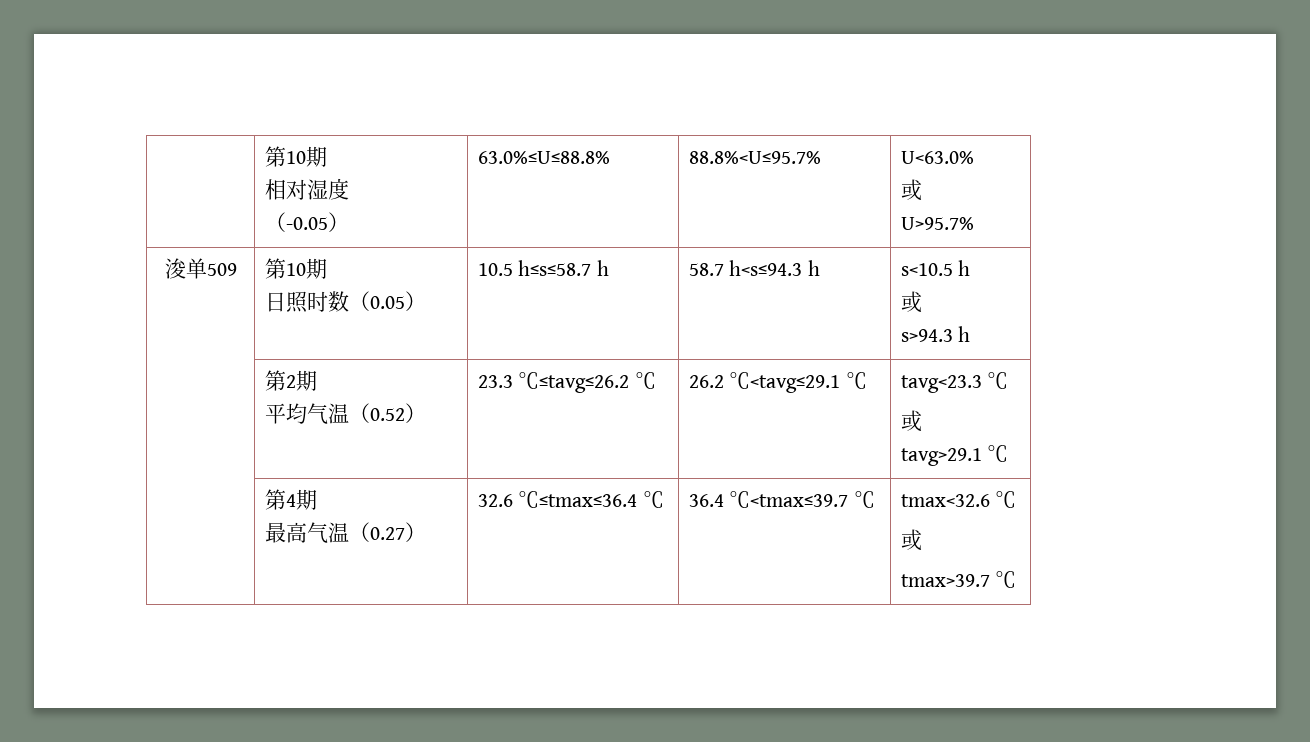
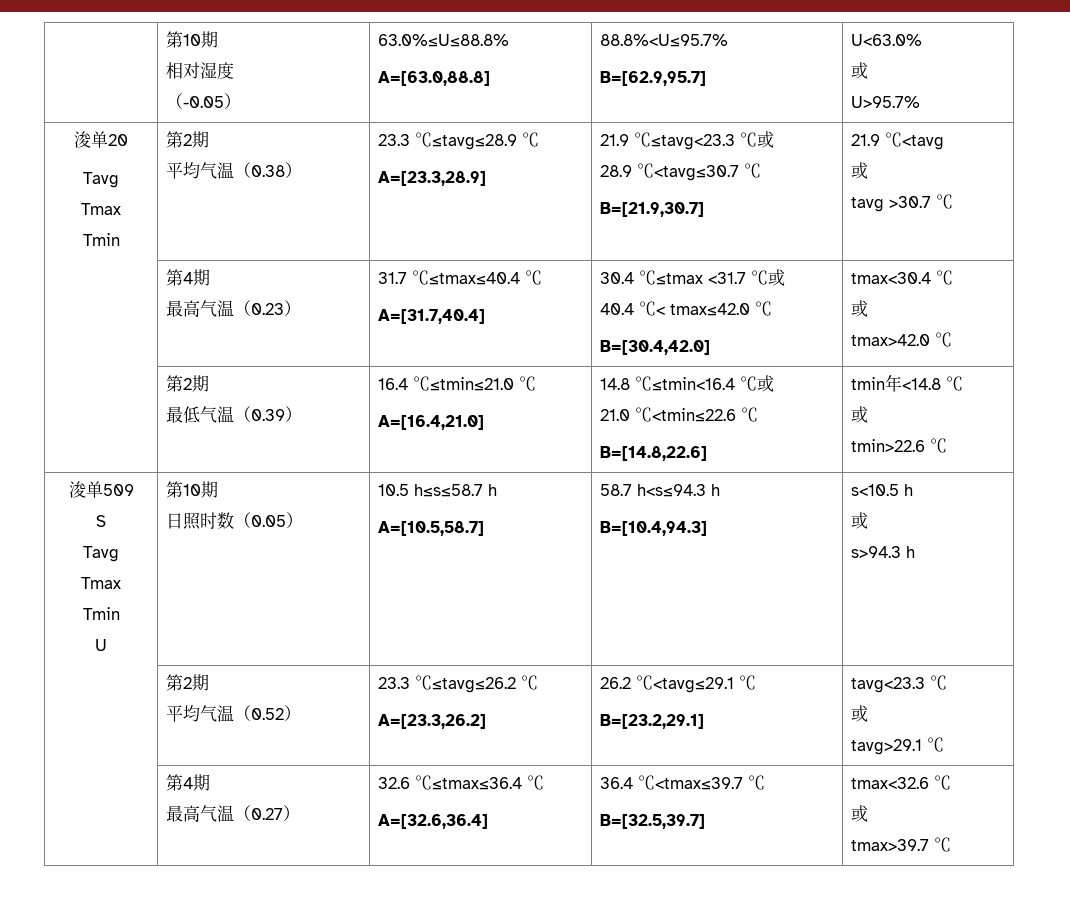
(610, 157) none -> [377,71,490,86] // A=[63.0,88.8]
(821, 157) none -> [599,71,706,86] // B=[62.9,95.7]
[206,263,237,276] 509 -> [108,134,128,146] [83,172,119,188] [81,203,121,215] [82,233,120,246] [165,131,209,148] [165,162,302,179] [377,132,539,150] [377,171,486,186] [599,131,774,150] [599,163,761,181] [599,202,704,217] [850,132,944,150] [850,162,868,179] [850,194,953,212] [165,269,210,286] [165,300,301,317] [377,270,542,285] [377,309,485,324] [599,269,785,286] [599,301,772,316] [599,340,710,355] [850,270,953,285] [850,300,868,317] [850,332,952,347] [165,375,209,392] [165,406,302,423] [377,376,536,391] [377,415,484,430] [599,375,774,392] [599,407,758,422] [599,446,707,461] [850,374,963,392] [850,406,868,423] [850,438,947,453] [68,481,134,498] [96,515,106,527] [83,546,119,562] [81,577,121,589] [82,607,120,620] [95,639,107,651] 20 // Tavg // Tmax // Tmin | 第2期 // 平均气温（0.38） | 23.3 ℃≤tavg≤28.9 ℃ // A=[23.3,28.9] | 21.9 ℃≤tavg<23.3 ℃或 // 28.9 ℃<tavg≤30.7 ℃ // B=[21.9,30.7] | 21.9 ℃<tavg // 或 // tavg >30.7 ℃ // | 第4期 // 最高气温（0.23） | 31.7 ℃≤tmax≤40.4 ℃ // A=[31.7,40.4] | 30.4 ℃≤tmax <31.7 ℃或 // 40.4 ℃< tmax≤42.0 ℃ // B=[30.4,42.0] | tmax<30.4 ℃ // 或 // tmax>42.0 ℃ // | 第2期 // 最低气温（0.39） | 16.4 ℃≤tmin≤21.0 ℃ // A=[16.4,21.0] | 14.8 ℃≤tmin<16.4 ℃或 // 21.0 ℃<tmin≤22.6 ℃ // B=[14.8,22.6] | tmin年<14.8 ℃ // 或 // tmin>22.6 ℃ // 浚单509 // S // Tavg // Tmax // Tmin // U
(609, 268) none -> [377,521,484,536] // A=[10.5,58.7]
(820, 268) none -> [599,521,707,536] // B=[10.4,94.3]
(656, 380) none -> [377,714,486,729] // A=[23.3,26.2]
(867, 380) none -> [599,714,704,729] // B=[23.2,29.1]
(664, 499) none -> [377,814,488,829] // A=[32.6,36.4]
(875, 499) none -> [599,814,705,829] // B=[32.5,39.7]

